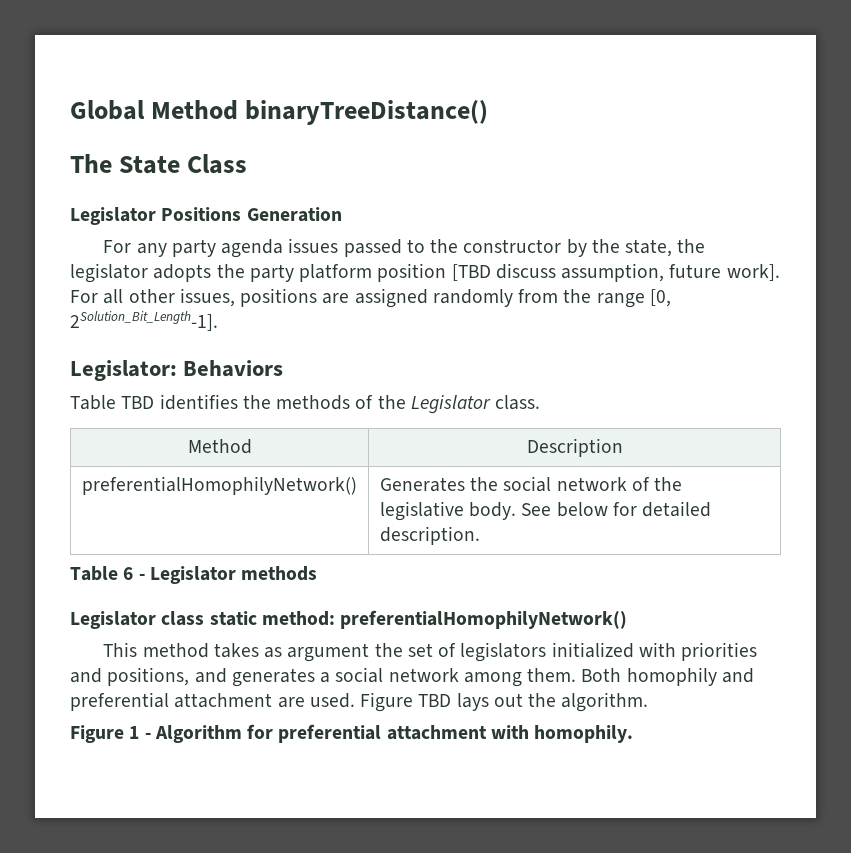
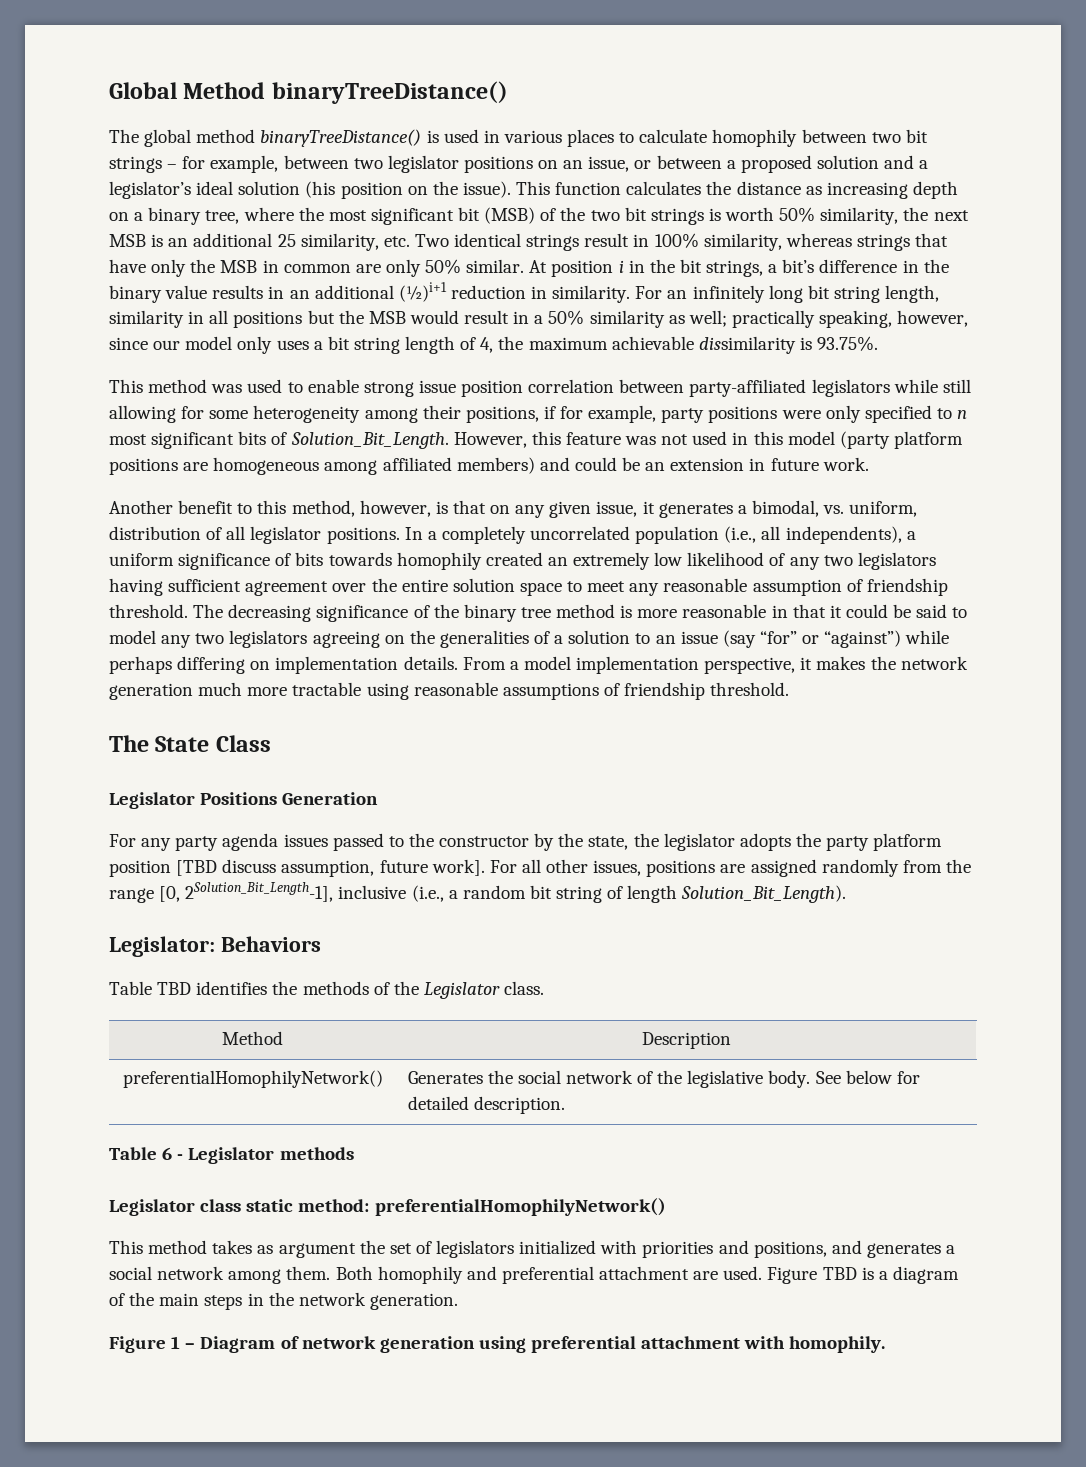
(489, 112) none -> [109,129,928,147] [109,155,929,173] [109,181,958,199] [109,207,969,225] [109,233,949,251] [109,259,949,277] [109,282,940,303] [109,310,969,328] [109,336,879,354] [109,379,971,397] [109,405,968,423] [109,431,963,449] [109,457,869,475] [109,500,918,518] [109,526,916,544] [109,552,936,570] [109,578,948,596] [109,604,968,622] [109,630,950,648] [109,656,968,674] [109,682,790,700] // The global method binaryTreeDistance() is used in various places to calculate homophily between two bit strings – for example, between two legislator positions on an issue, or between a proposed solution and a legislator’s ideal solution (his position on the issue). This function calculates the distance as increasing depth on a binary tree, where the most significant bit (MSB) of the two bit strings is worth 50% similarity, the next MSB is an additional 25 similarity, etc. Two identical strings result in 100% similarity, whereas strings that have only the MSB in common are only 50% similar. At position i in the bit strings, a bit’s difference in the binary value results in an additional (½)i+1 reduction in similarity. For an infinitely long bit string length, similarity in all positions but the MSB would result in a 50% similarity as well; practically speaking, however, since our model only uses a bit string length of 4, the maximum achievable dissimilarity is 93.75%. // This method was used to enable strong issue position correlation between party-affiliated legislators while still allowing for some heterogeneity among their positions, if for example, party positions were only specified to n most significant bits of Solution_Bit_Length. However, this feature was not used in this model (party platform positions are homogeneous among affiliated members) and could be an extension in future work. // Another benefit to this method, however, is that on any given issue, it generates a bimodal, vs. uniform, distribution of all legislator positions. In a completely uncorrelated population (i.e., all independents), a uniform significance of bits towards homophily created an extremely low likelihood of any two legislators having sufficient agreement over the entire solution space to meet any reasonable assumption of friendship threshold. The decreasing significance of the binary tree method is more reasonable in that it could be said to model any two legislators agreeing on the generalities of a solution to an issue (say “for” or “against”) while perhaps differing on implementation details. From a model implementation perspective, it makes the network generation much more tractable using reasonable assumptions of friendship threshold.
[70,311,218,331] 2Solution_Bit_Length-1]. -> [185,882,847,903] 2Solution_Bit_Length-1], inclusive (i.e., a random bit string of length Solution_Bit_Length).
[456,692,649,712] [70,724,274,743] lays out the algorithm. // Figure 1 - Algorithm for -> [861,1266,959,1284] [109,1292,458,1310] [109,1336,526,1353] is a diagram of the main steps in the network generation. // Figure 1 – Diagram of network generation using

